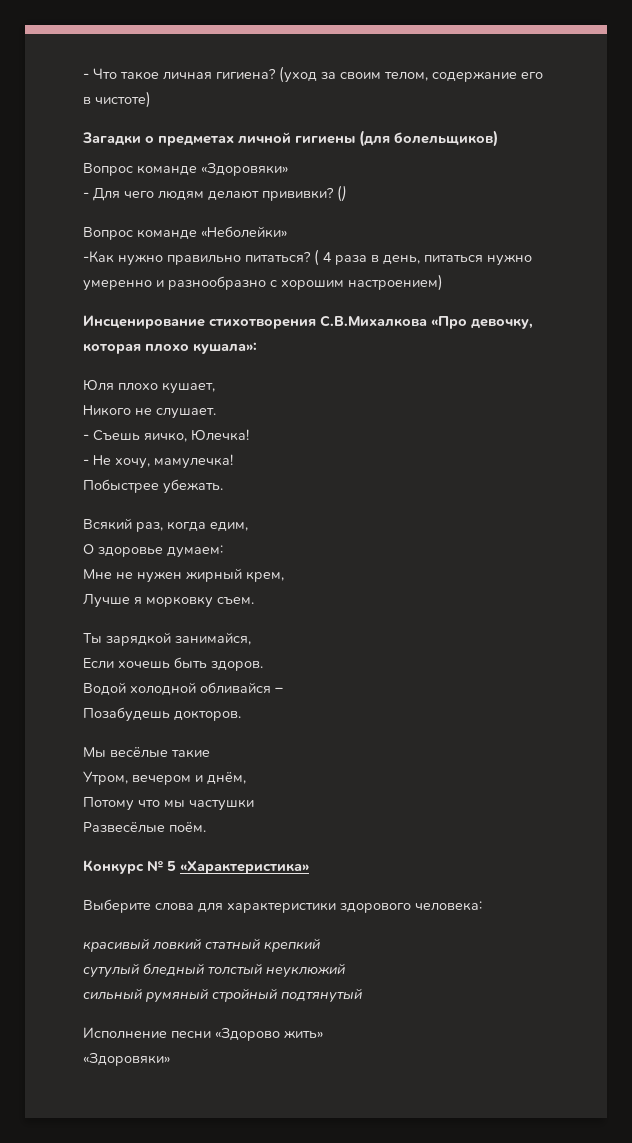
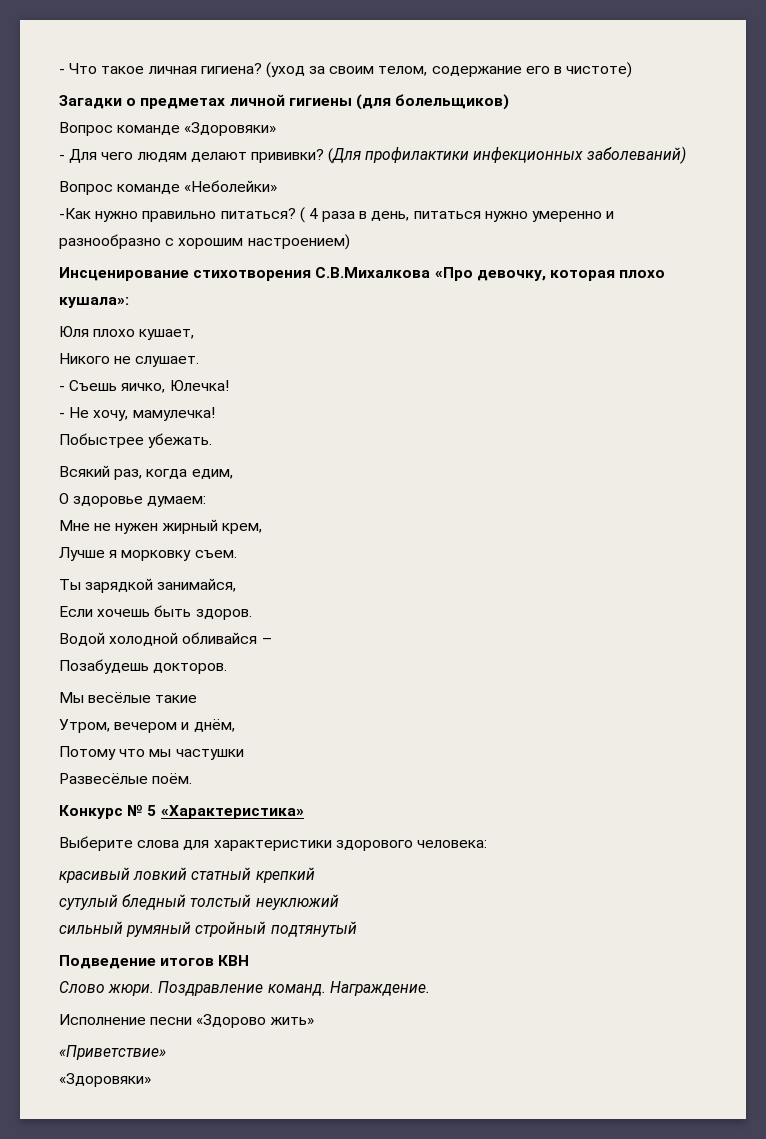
[337,185,347,202] () -> [328,146,686,164] (Для профилактики инфекционных заболеваний)
(362, 995) none -> [59,955,250,969] [59,981,430,996] // Подведение итогов КВН // Слово жюри. Поздравление команд. Награждение.
(323, 1034) none -> [59,1045,166,1060] // «Приветствие»

